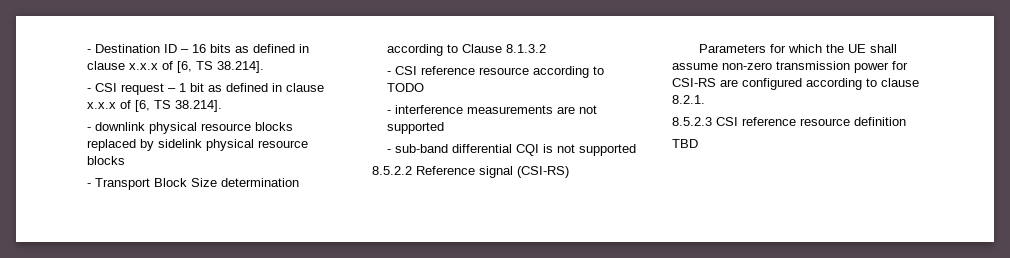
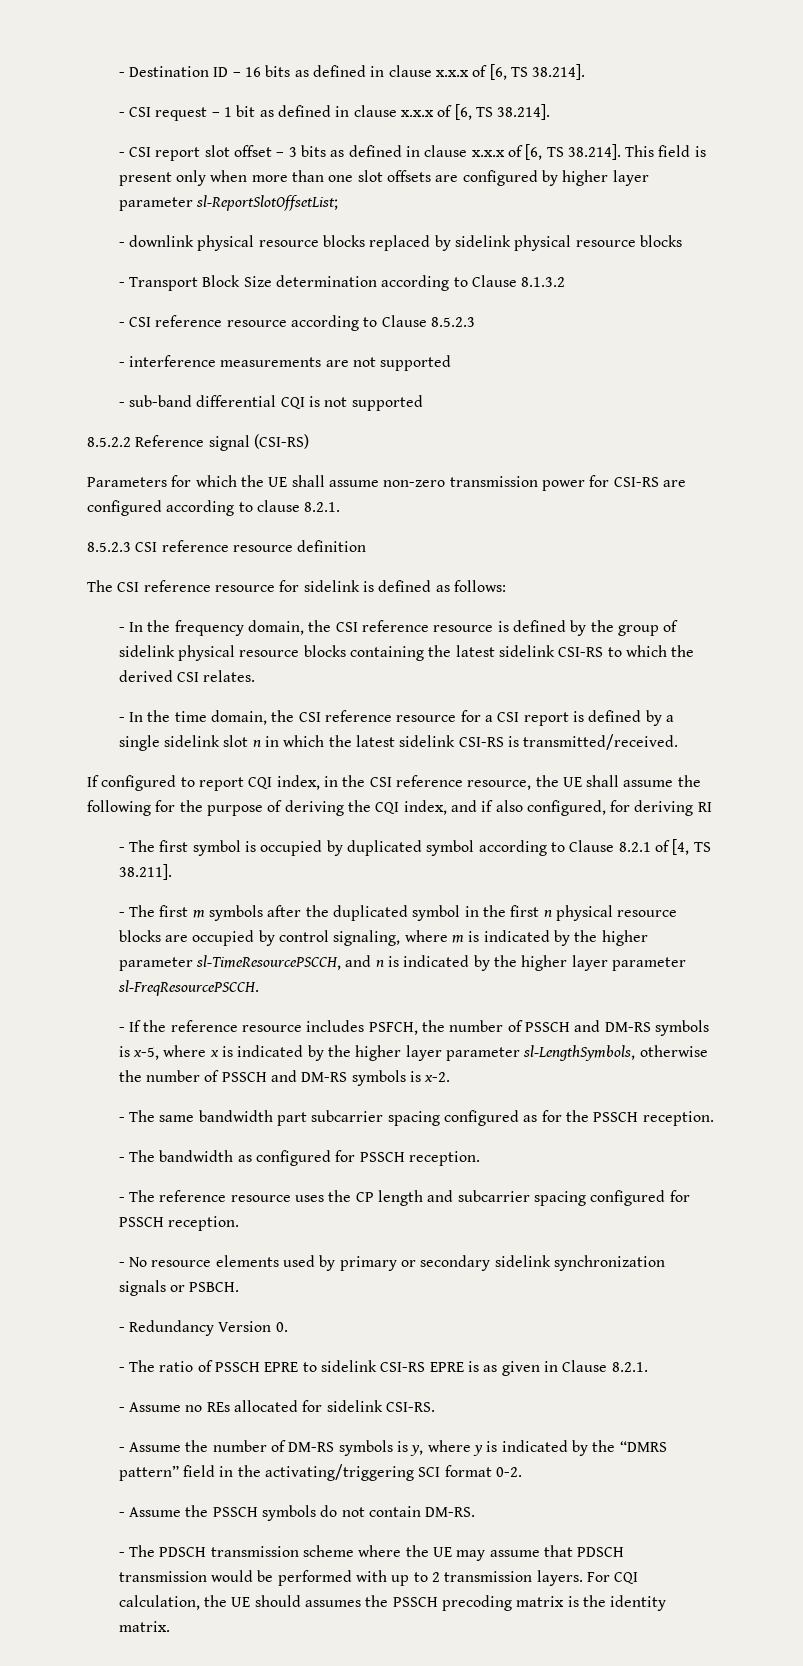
(223, 106) none -> [118,144,706,161] [118,170,649,186] [118,195,339,211] // - CSI report slot offset – 3 bits as defined in clause x.x.x of [6, TS 38.214]. This field is present only when more than one slot offsets are configured by higher layer parameter sl-ReportSlotOffsetList;
[387,83,425,92] TODO -> [381,315,475,327] Clause 8.5.2.3
[672,139,698,148] TBD -> [87,580,506,592] [118,620,679,636] [118,645,695,661] [118,670,256,682] [118,710,674,726] [118,734,679,751] [87,775,701,791] [87,800,712,816] [118,839,711,856] [118,864,172,880] [118,905,678,921] [118,930,648,946] [118,955,686,971] [117,980,259,996] [118,1020,709,1036] [118,1045,708,1061] [118,1070,451,1086] [118,1110,714,1126] [118,1150,480,1166] [118,1190,690,1206] [118,1216,240,1231] [118,1255,665,1271] [118,1280,240,1296] [118,1320,288,1336] [118,1360,648,1376] [118,1400,435,1412] [118,1440,667,1456] [118,1464,522,1481] [118,1505,476,1521] [118,1545,625,1561] [118,1570,639,1586] [118,1595,667,1611] [118,1621,170,1632] The CSI reference resource for sidelink is defined as follows: // - In the frequency domain, the CSI reference resource is defined by the group of sidelink physical resource blocks containing the latest sidelink CSI-RS to which the derived CSI relates. // - In the time domain, the CSI reference resource for a CSI report is defined by a single sidelink slot n in which the latest sidelink CSI-RS is transmitted/received. // If configured to report CQI index, in the CSI reference resource, the UE shall assume the following for the purpose of deriving the CQI index, and if also configured, for deriving RI // - The first symbol is occupied by duplicated symbol according to Clause 8.2.1 of [4, TS 38.211]. // - The first m symbols after the duplicated symbol in the first n physical resource blocks are occupied by control signaling, where m is indicated by the higher parameter sl-TimeResourcePSCCH, and n is indicated by the higher layer parameter sl-FreqResourcePSCCH. // - If the reference resource includes PSFCH, the number of PSSCH and DM-RS symbols is x-5, where x is indicated by the higher layer parameter sl-LengthSymbols, otherwise the number of PSSCH and DM-RS symbols is x-2. // - The same bandwidth part subcarrier spacing configured as for the PSSCH reception. // - The bandwidth as configured for PSSCH reception. // - The reference resource uses the CP length and subcarrier spacing configured for PSSCH reception. // - No resource elements used by primary or secondary sidelink synchronization signals or PSBCH. // - Redundancy Version 0. // - The ratio of PSSCH EPRE to sidelink CSI-RS EPRE is as given in Clause 8.2.1. // - Assume no REs allocated for sidelink CSI-RS. // - Assume the number of DM-RS symbols is y, where y is indicated by the “DMRS pattern” field in the activating/triggering SCI format 0-2. // - Assume the PSSCH symbols do not contain DM-RS. // - The PDSCH transmission scheme where the UE may assume that PDSCH transmission would be performed with up to 2 transmission layers. For CQI calculation, the UE should assumes the PSSCH precoding matrix is the identity matrix.

